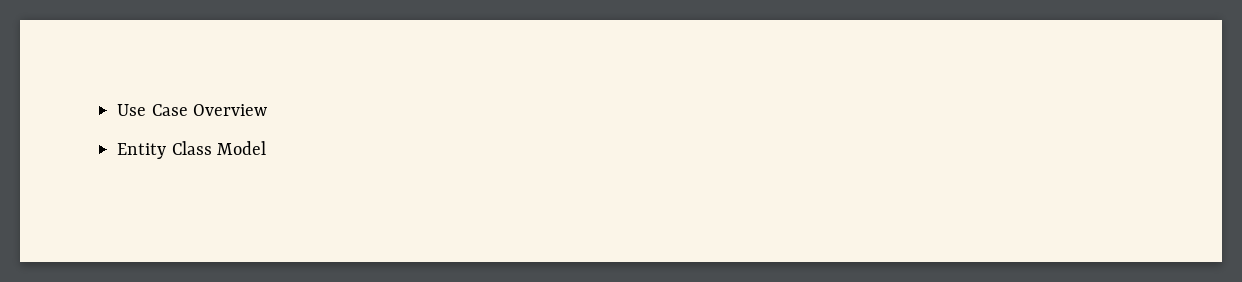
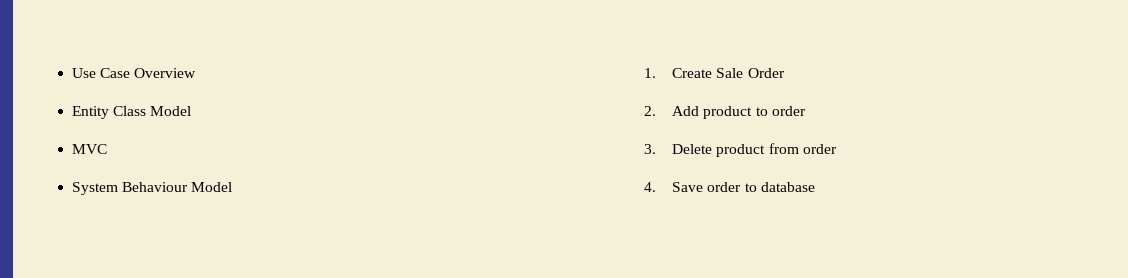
(266, 148) none -> [71,144,107,154] [71,182,233,195] [643,68,785,78] [643,106,806,119] [643,143,837,157] [643,182,815,192] // MVC // System Behaviour Model // 1. Create Sale Order // 2. Add product to order // 3. Delete product from order // 4. Save order to database

